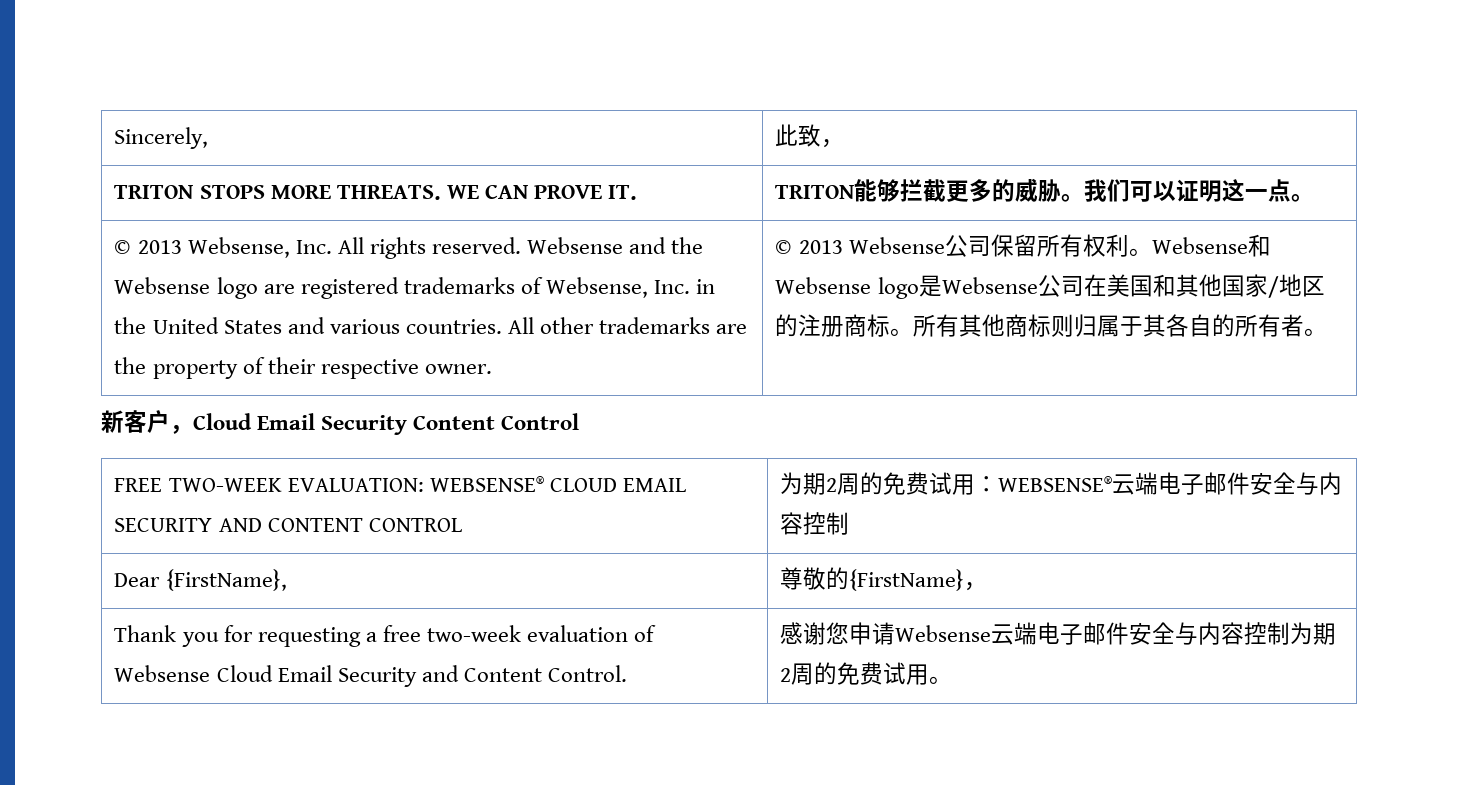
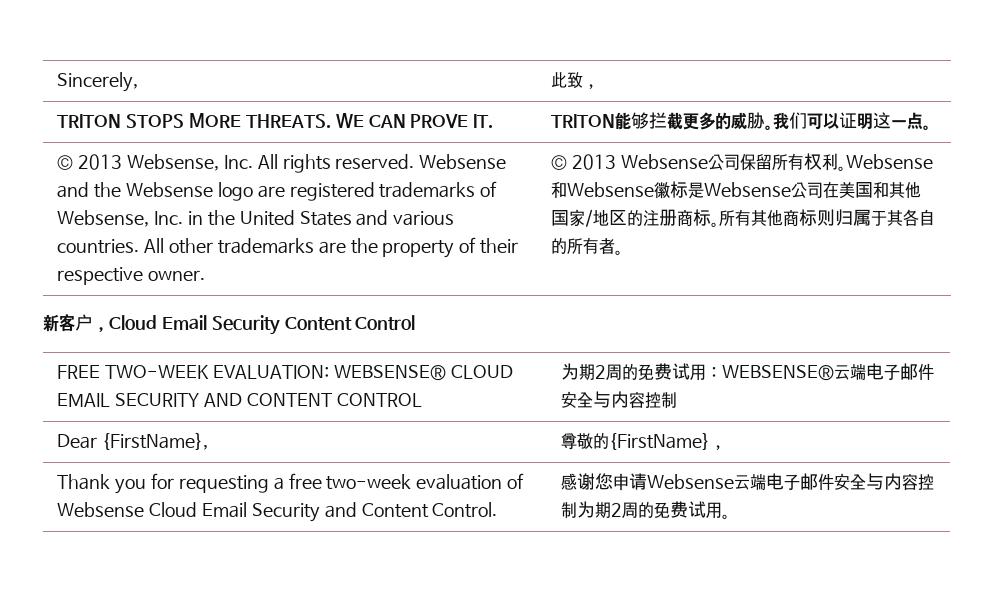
[877,277,919,299] logo -> [654,181,689,199] 徽标

